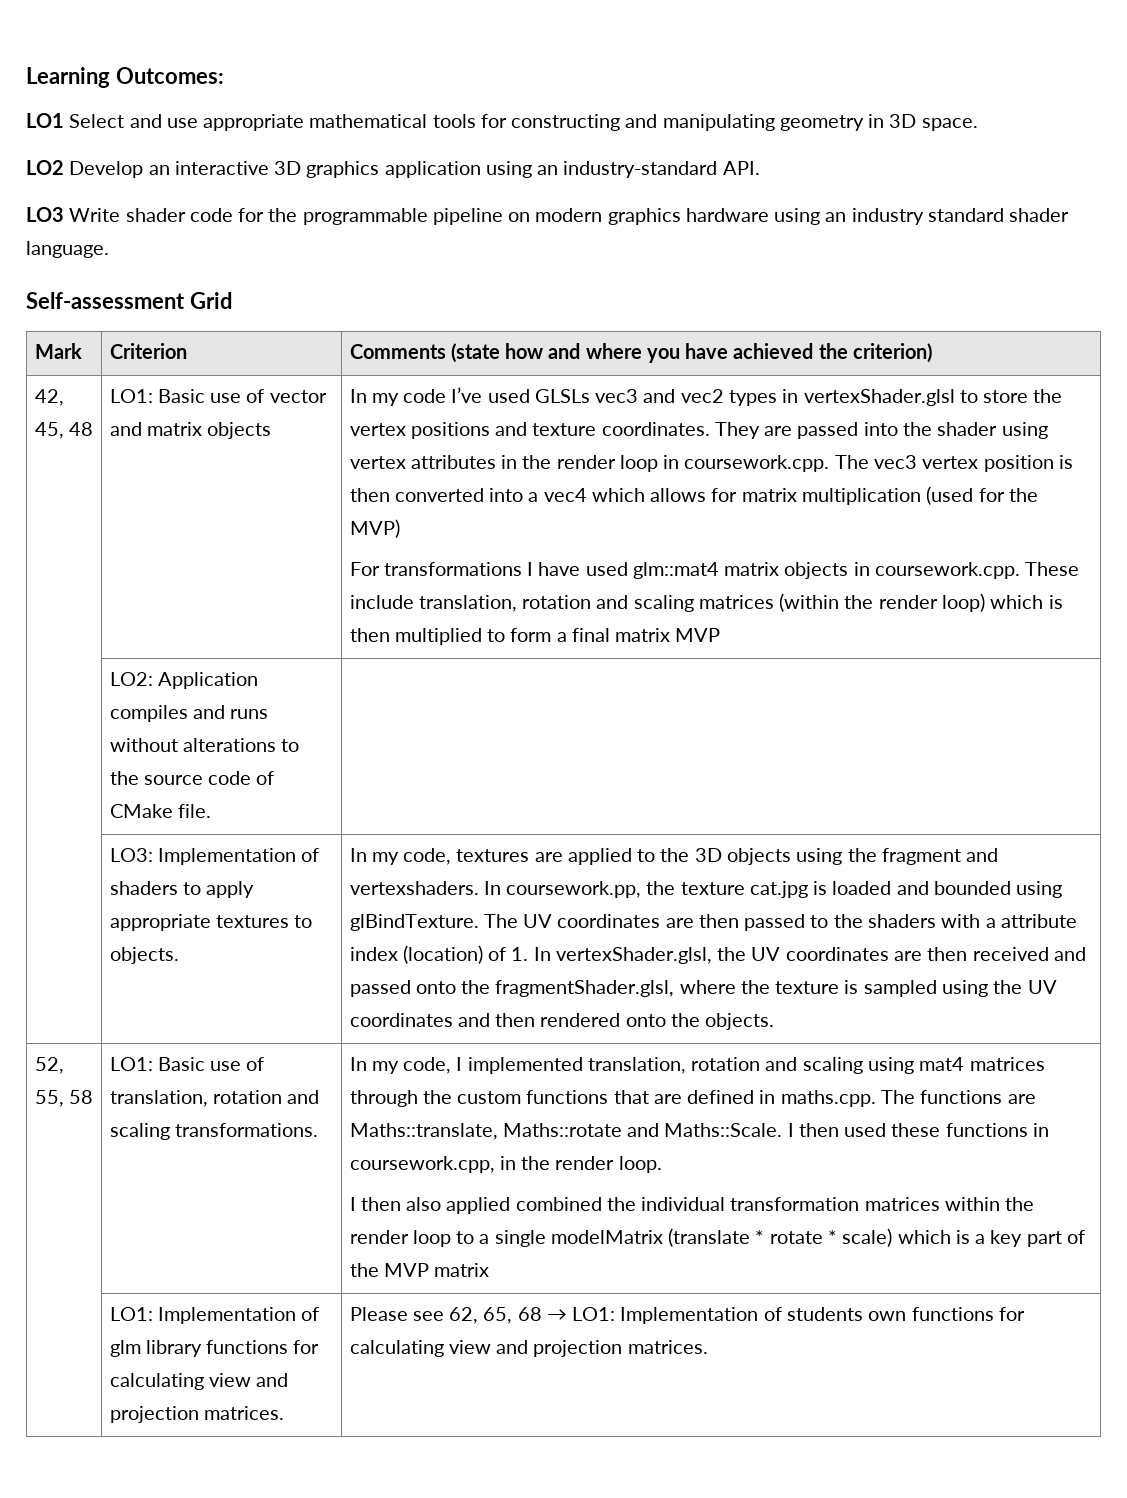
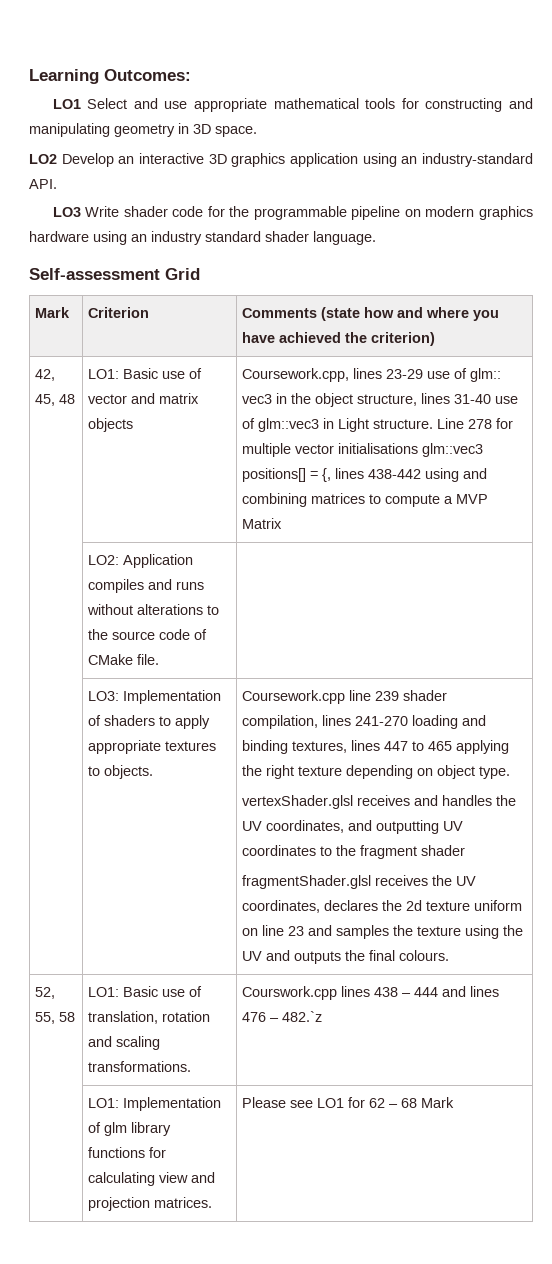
[349,387,1063,406] [349,422,1048,439] [349,455,1073,472] [349,486,1038,505] [349,519,400,538] [349,562,1080,579] [349,593,1063,612] [349,628,721,645] In my code I’ve used GLSLs vec3 and vec2 types in vertexShader.glsl to store the vertex positions and texture coordinates. They are passed into the shader using vertex attributes in the render loop in coursework.cpp. The vec3 vertex position is then converted into a vec4 which allows for matrix multiplication (used for the MVP) // For transformations I have used glm::mat4 matrix objects in coursework.cpp. These include translation, rotation and scaling matrices (within the render loop) which is then multiplied to form a final matrix MVP -> [242,368,502,382] [242,393,519,407] [242,418,514,432] [242,443,484,457] [242,468,488,482] [242,493,489,507] [242,518,283,529] Coursework.cpp, lines 23-29 use of glm:: vec3 in the object structure, lines 31-40 use of glm::vec3 in Light structure. Line 278 for multiple vector initialisations glm::vec3 positions[] = {, lines 438-442 using and combining matrices to compute a MVP Matrix
[349,848,999,865] [349,881,1063,898] [349,914,1077,931] [349,945,1086,964] [349,980,1057,997] [349,1013,775,1030] In my code, textures are applied to the 3D objects using the fragment and vertexshaders. In coursework.pp, the texture cat.jpg is loaded and bounded using glBindTexture. The UV coordinates are then passed to the shaders with a attribute index (location) of 1. In vertexShader.glsl, the UV coordinates are then received and passed onto the fragmentShader.glsl, where the texture is sampled using the UV coordinates and then rendered onto the objects. -> [242,690,448,704] [242,715,487,729] [242,740,510,754] [242,765,511,779] [242,795,517,809] [242,820,464,834] [242,845,466,859] [242,875,477,889] [242,900,523,913] [242,925,524,939] [242,950,450,964] Coursework.cpp line 239 shader compilation, lines 241-270 loading and binding textures, lines 447 to 465 applying the right texture depending on object type. // vertexShader.glsl receives and handles the UV coordinates, and outputting UV coordinates to the fragment shader // fragmentShader.glsl receives the UV coordinates, declares the 2d texture uniform on line 23 and samples the texture using the UV and outputs the final colours.
[349,1057,1045,1074] [349,1090,1036,1107] [349,1123,1049,1140] [349,1156,662,1173] [349,1197,1035,1214] [349,1228,1085,1247] [349,1263,490,1277] In my code, I implemented translation, rotation and scaling using mat4 matrices through the custom functions that are defined in maths.cpp. The functions are Maths::translate, Maths::rotate and Maths::Scale. I then used these functions in coursework.cpp, in the render loop. // I then also applied combined the individual transformation matrices within the render loop to a single modelMatrix (translate * rotate * scale) which is a key part of the MVP matrix -> [242,986,500,1000] [242,1011,323,1022] Courswork.cpp lines 438 – 444 and lines 476 – 482.`z
[449,1307,1025,1324] [349,1340,708,1357] 62, 65, 68 → LO1: Implementation of students own functions for calculating view and projection matrices. -> [317,1097,455,1108] LO1 for 62 – 68 Mark

